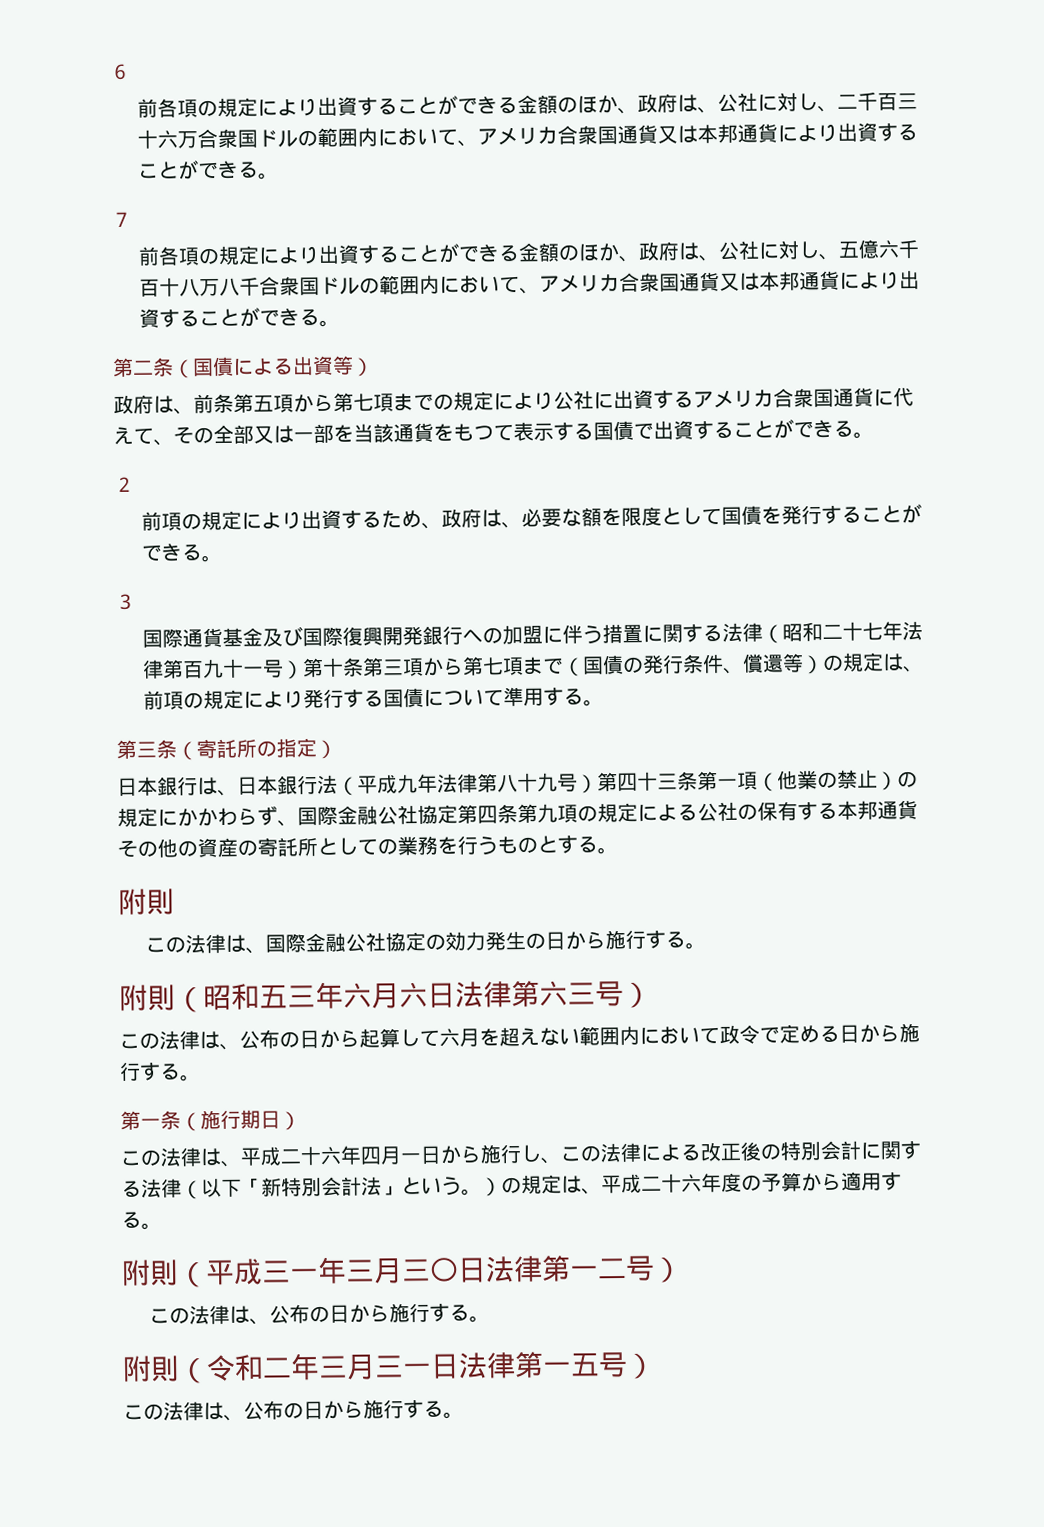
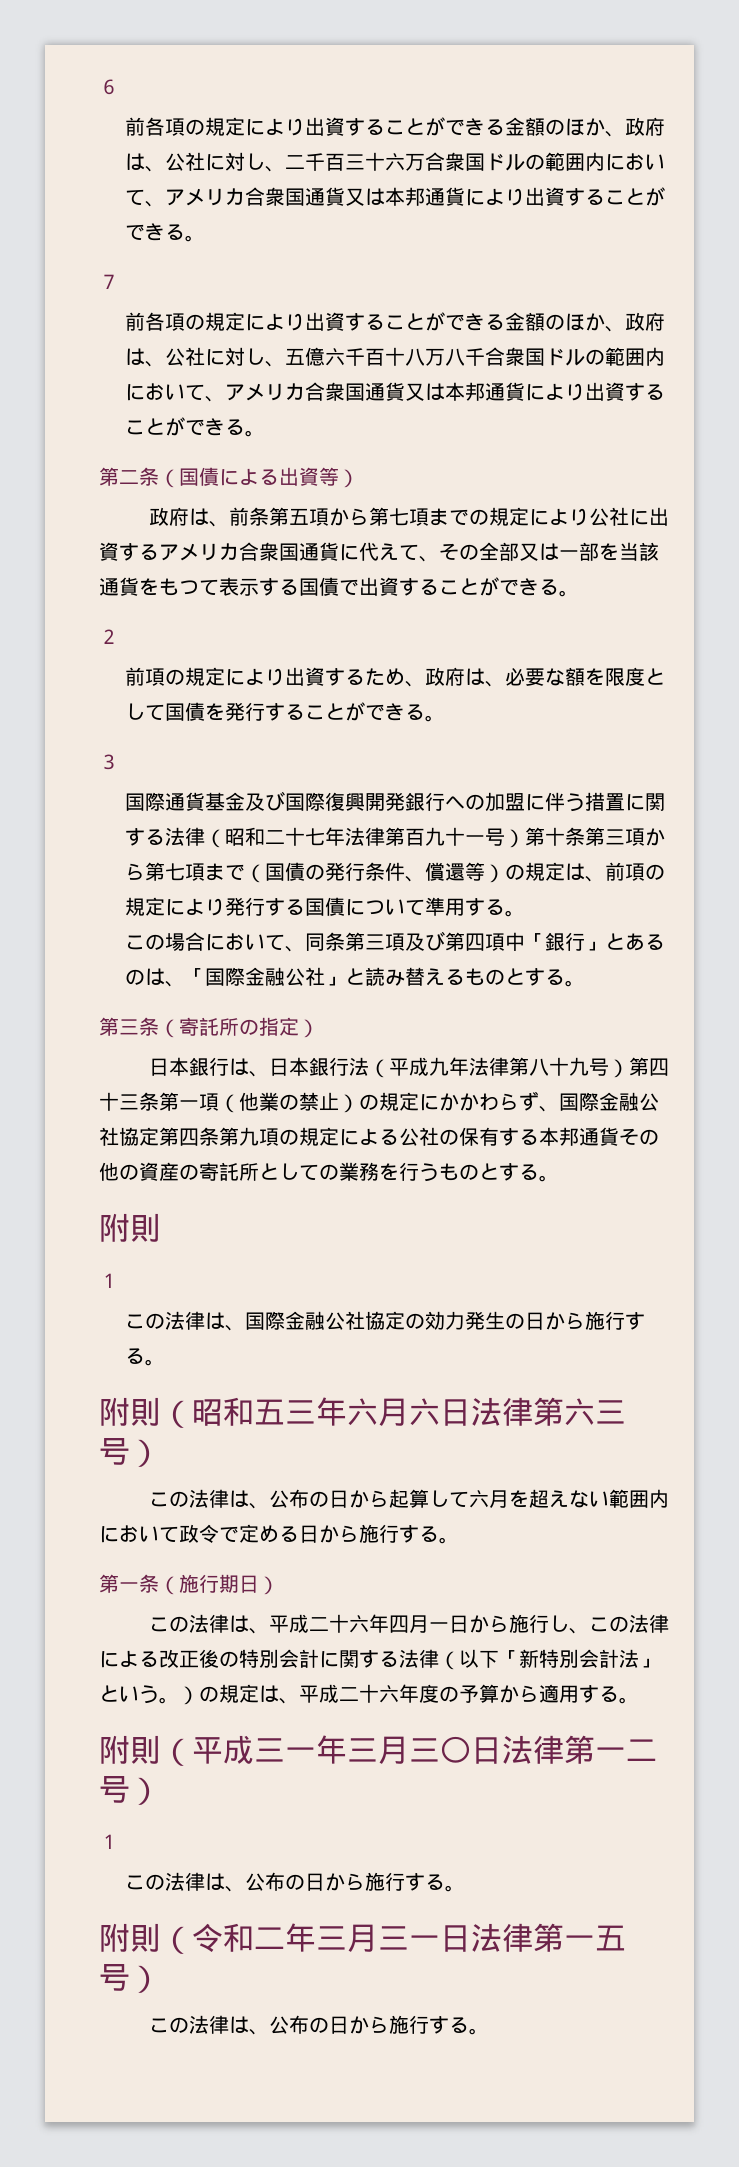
(605, 703) none -> [125,931,666,952] [125,967,586,987] // この場合において、同条第三項及び第四項中「銀行」とあるのは、「国際金融公社」と読み替えるものとする。
(175, 901) none -> [99,1273,119,1288] // １
(683, 1269) none -> [99,1834,119,1849] // １

